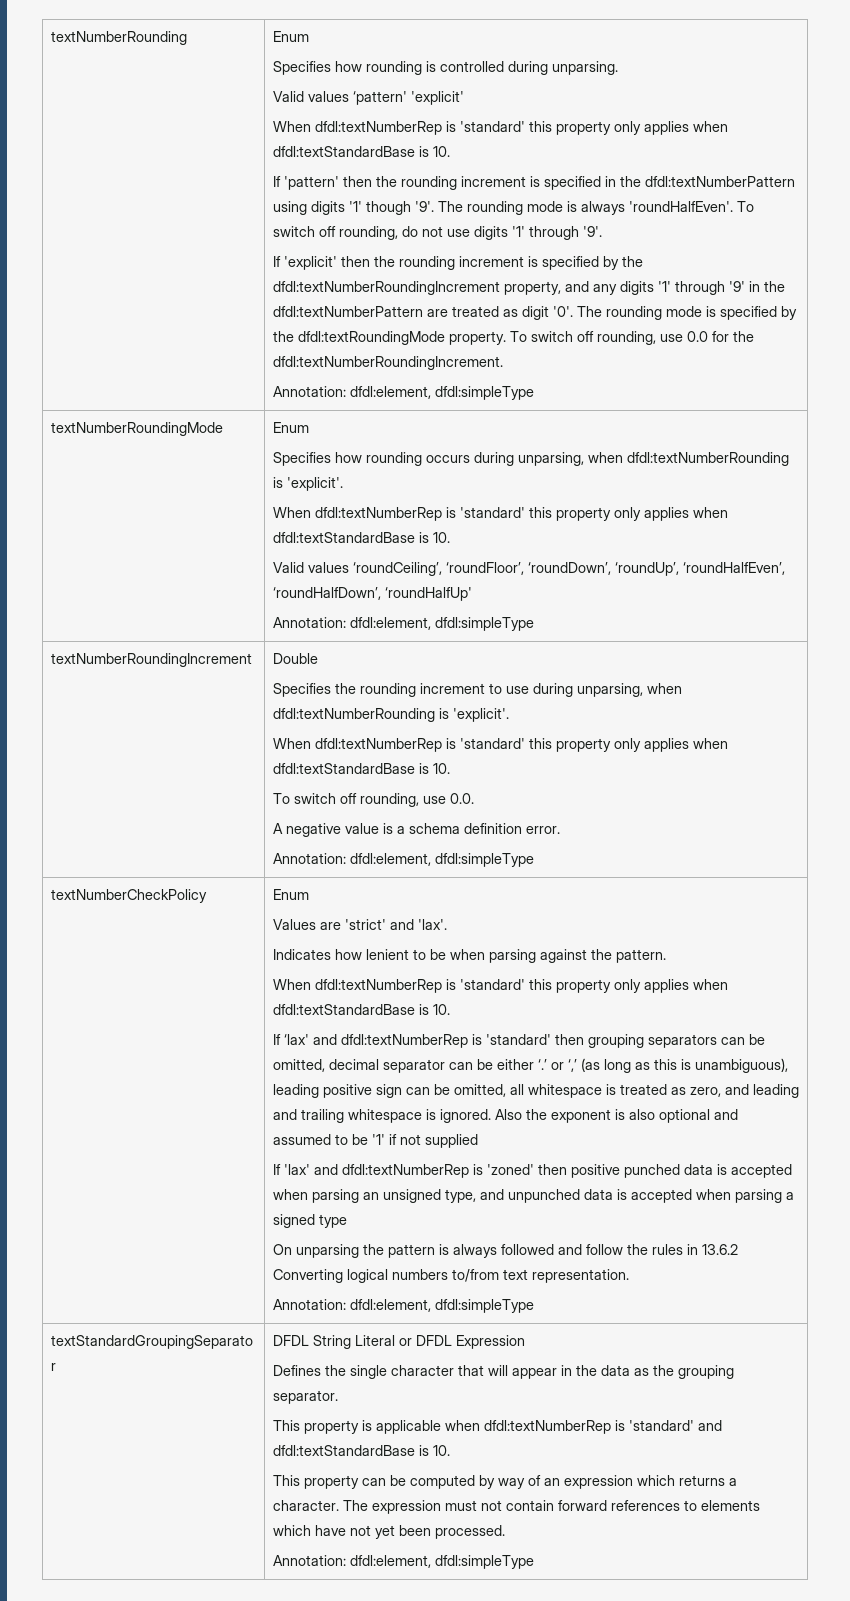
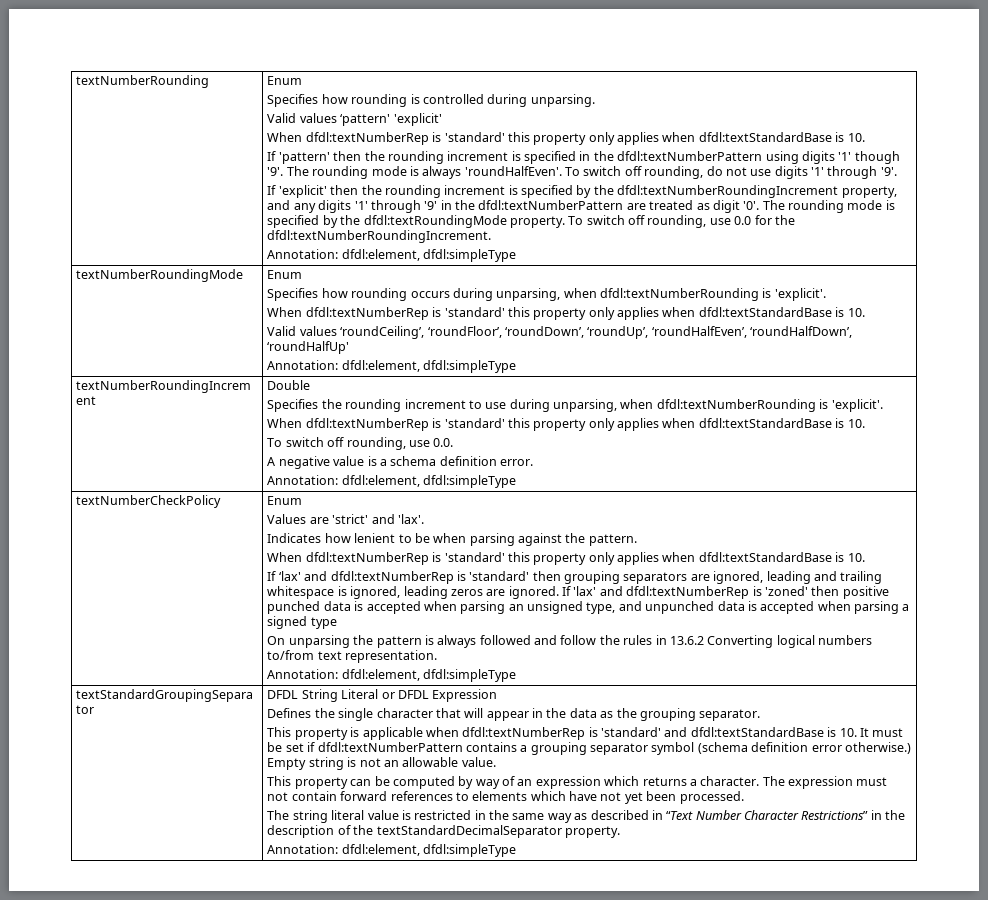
[720,1034,765,1045] [272,1058,788,1073] [272,1084,749,1098] can be omitted, decimal separator can be either ‘.’ or ‘,’ (as long as this is unambiguous), leading positive sign can be omitted, all whitespace is treated as zero, and -> [690,571,764,584] are ignored,
[439,1109,738,1123] [272,1134,478,1148] ignored. Also the exponent is also optional and assumed to be '1' if not supplied // -> [350,586,559,599] ignored, leading zeros are ignored.
(450, 1450) none -> [859,728,904,737] [267,742,911,755] [267,757,496,770] It must be set if dfdl:textNumberPattern contains a grouping separator symbol (schema definition error otherwise.) Empty string is not an allowable value.
(505, 1532) none -> [267,810,906,823] [267,825,620,838] // The string literal value is restricted in the same way as described in “Text Number Character Restrictions” in the description of the textStandardDecimalSeparator property.

